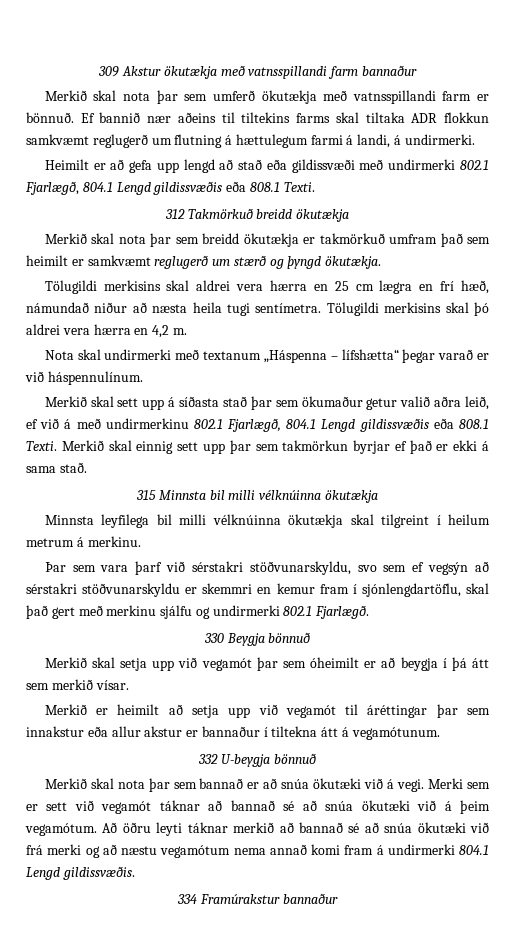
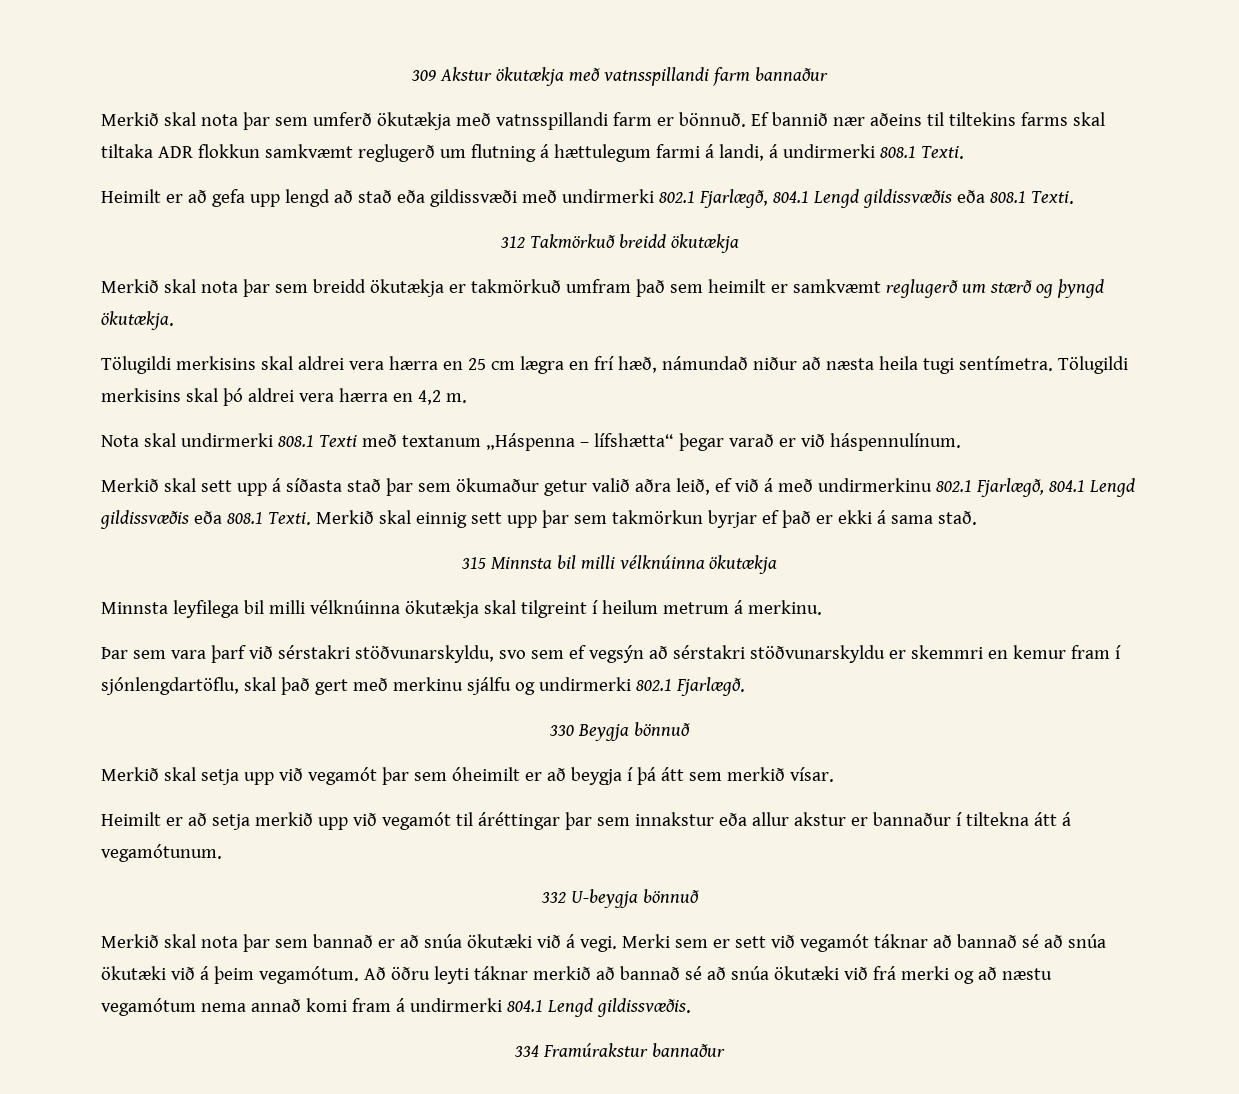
[404,134,475,145] undirmerki. -> [782,144,964,159] undirmerki 808.1 Texti.
(172, 354) none -> [277,435,357,447] 808.1 Texti
[44,704,160,715] Merkið er heimilt -> [101,812,183,826] Heimilt er
(219, 711) none -> [254,812,313,826] merkið

